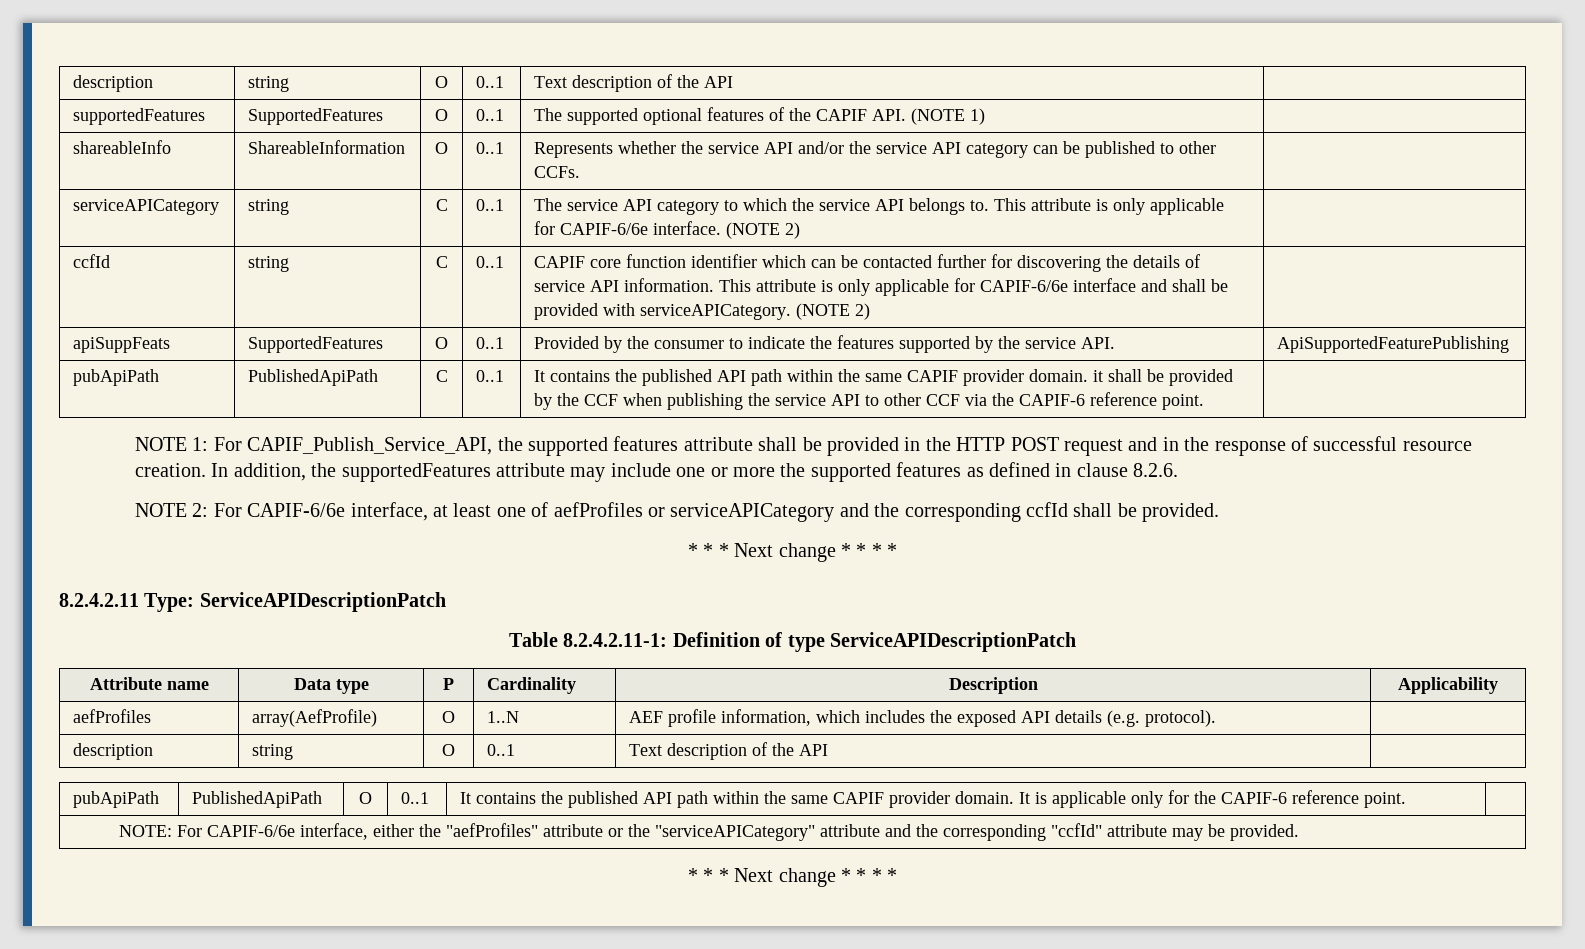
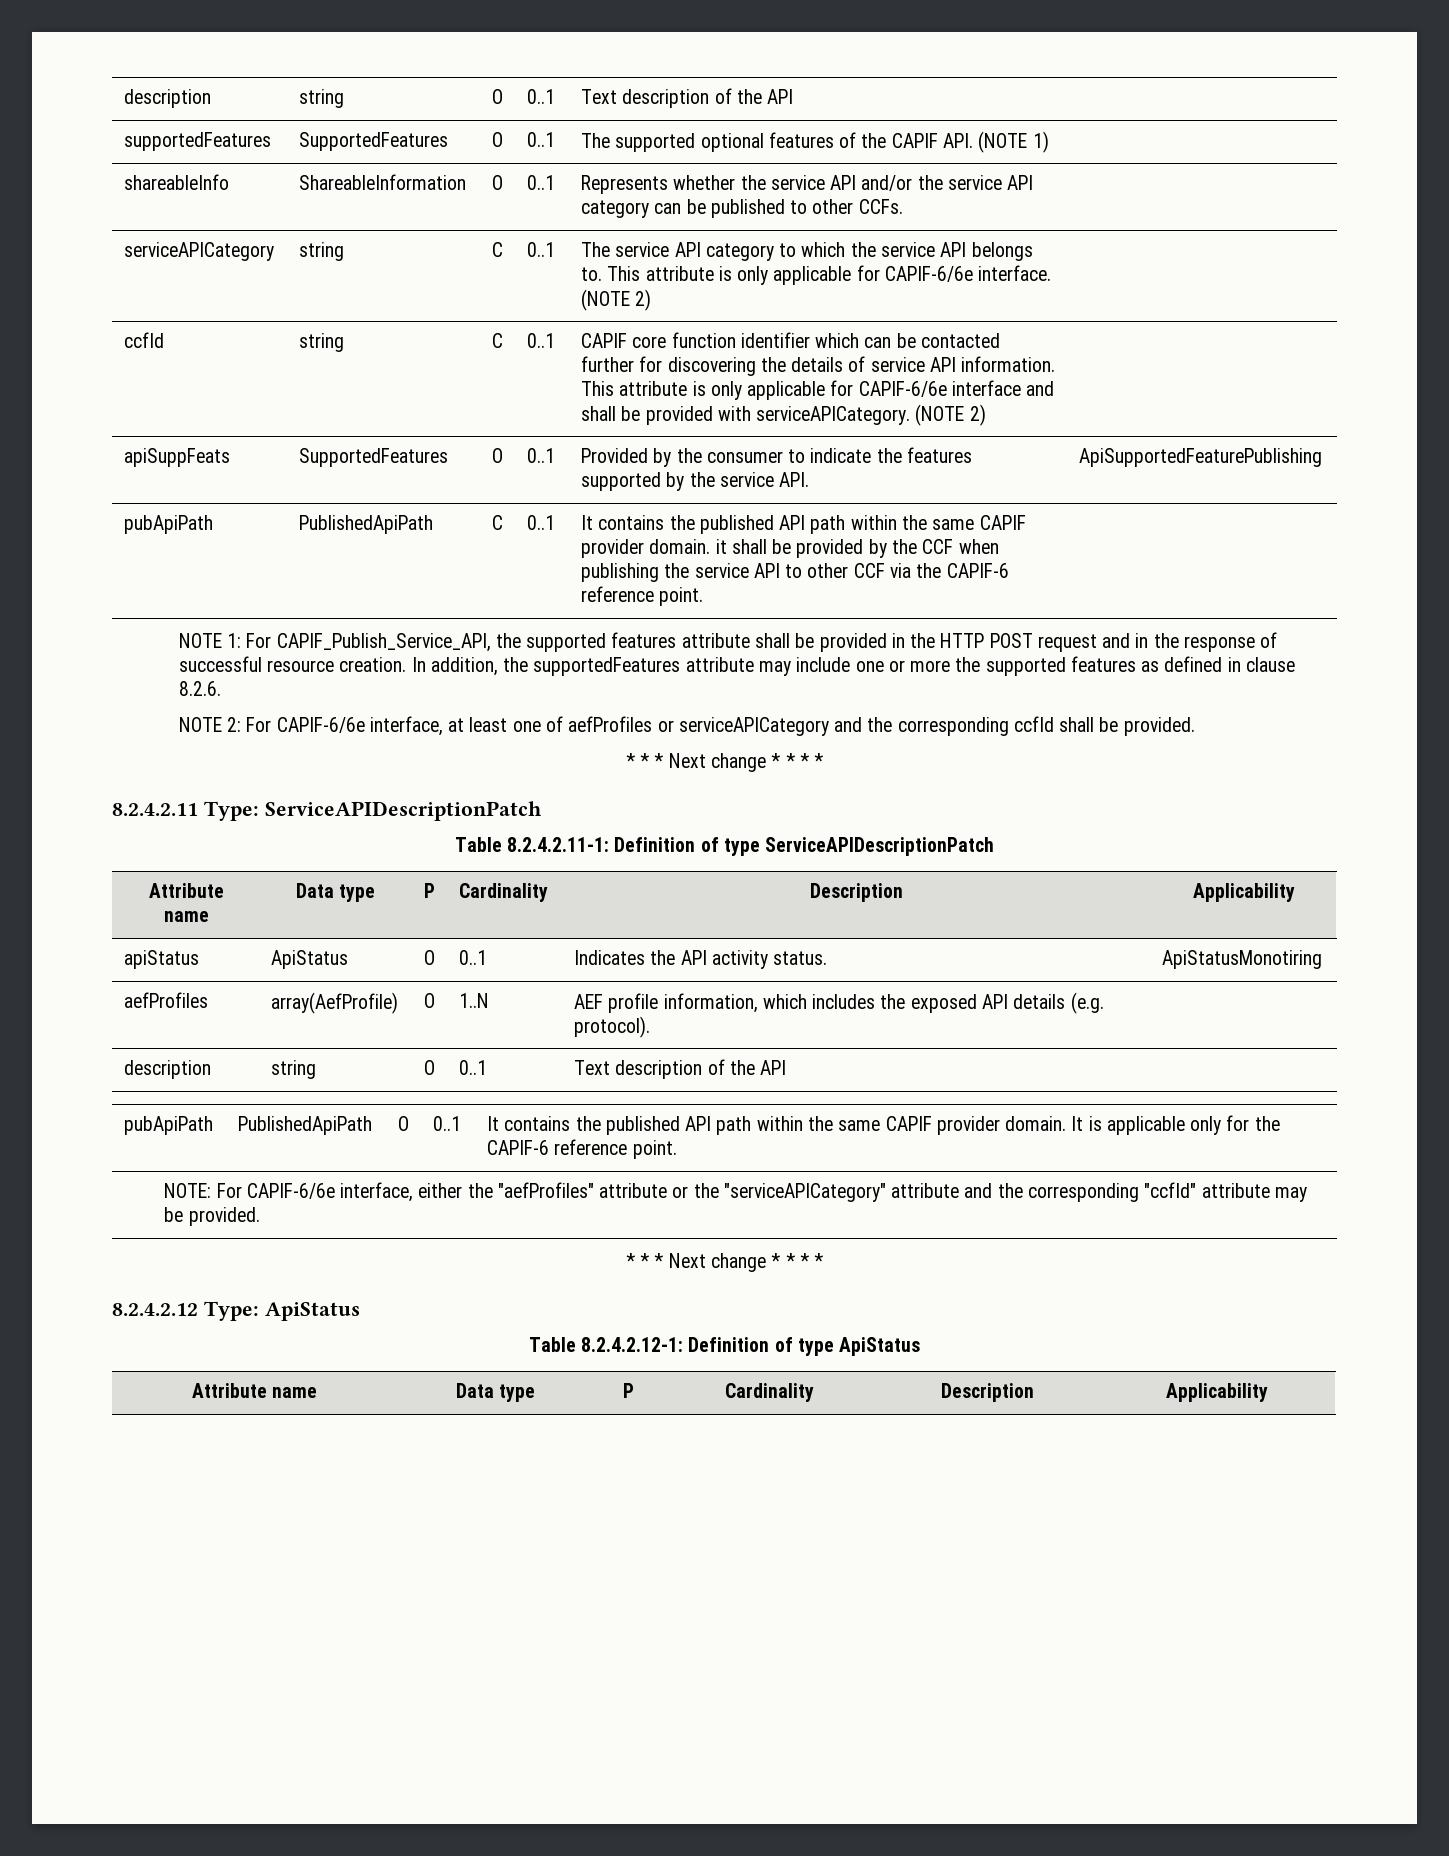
(1498, 685) none -> [124,950,200,969] [271,950,349,969] [424,950,435,965] [459,950,488,965] [574,950,828,969] [1162,950,1323,969] // apiStatus | ApiStatus | O | 0..1 | Indicates the API activity status. | ApiStatusMonotiring
(898, 875) none -> [112,1301,360,1321] [528,1337,921,1356] [191,1383,318,1398] [455,1383,536,1402] [623,1383,634,1398] [725,1383,814,1402] [940,1383,1034,1402] [1165,1383,1268,1402] // 8.2.4.2.12 Type: ApiStatus // Table 8.2.4.2.12-1: Definition of type ApiStatus // Attribute name | Data type | P | Cardinality | Description | Applicability

